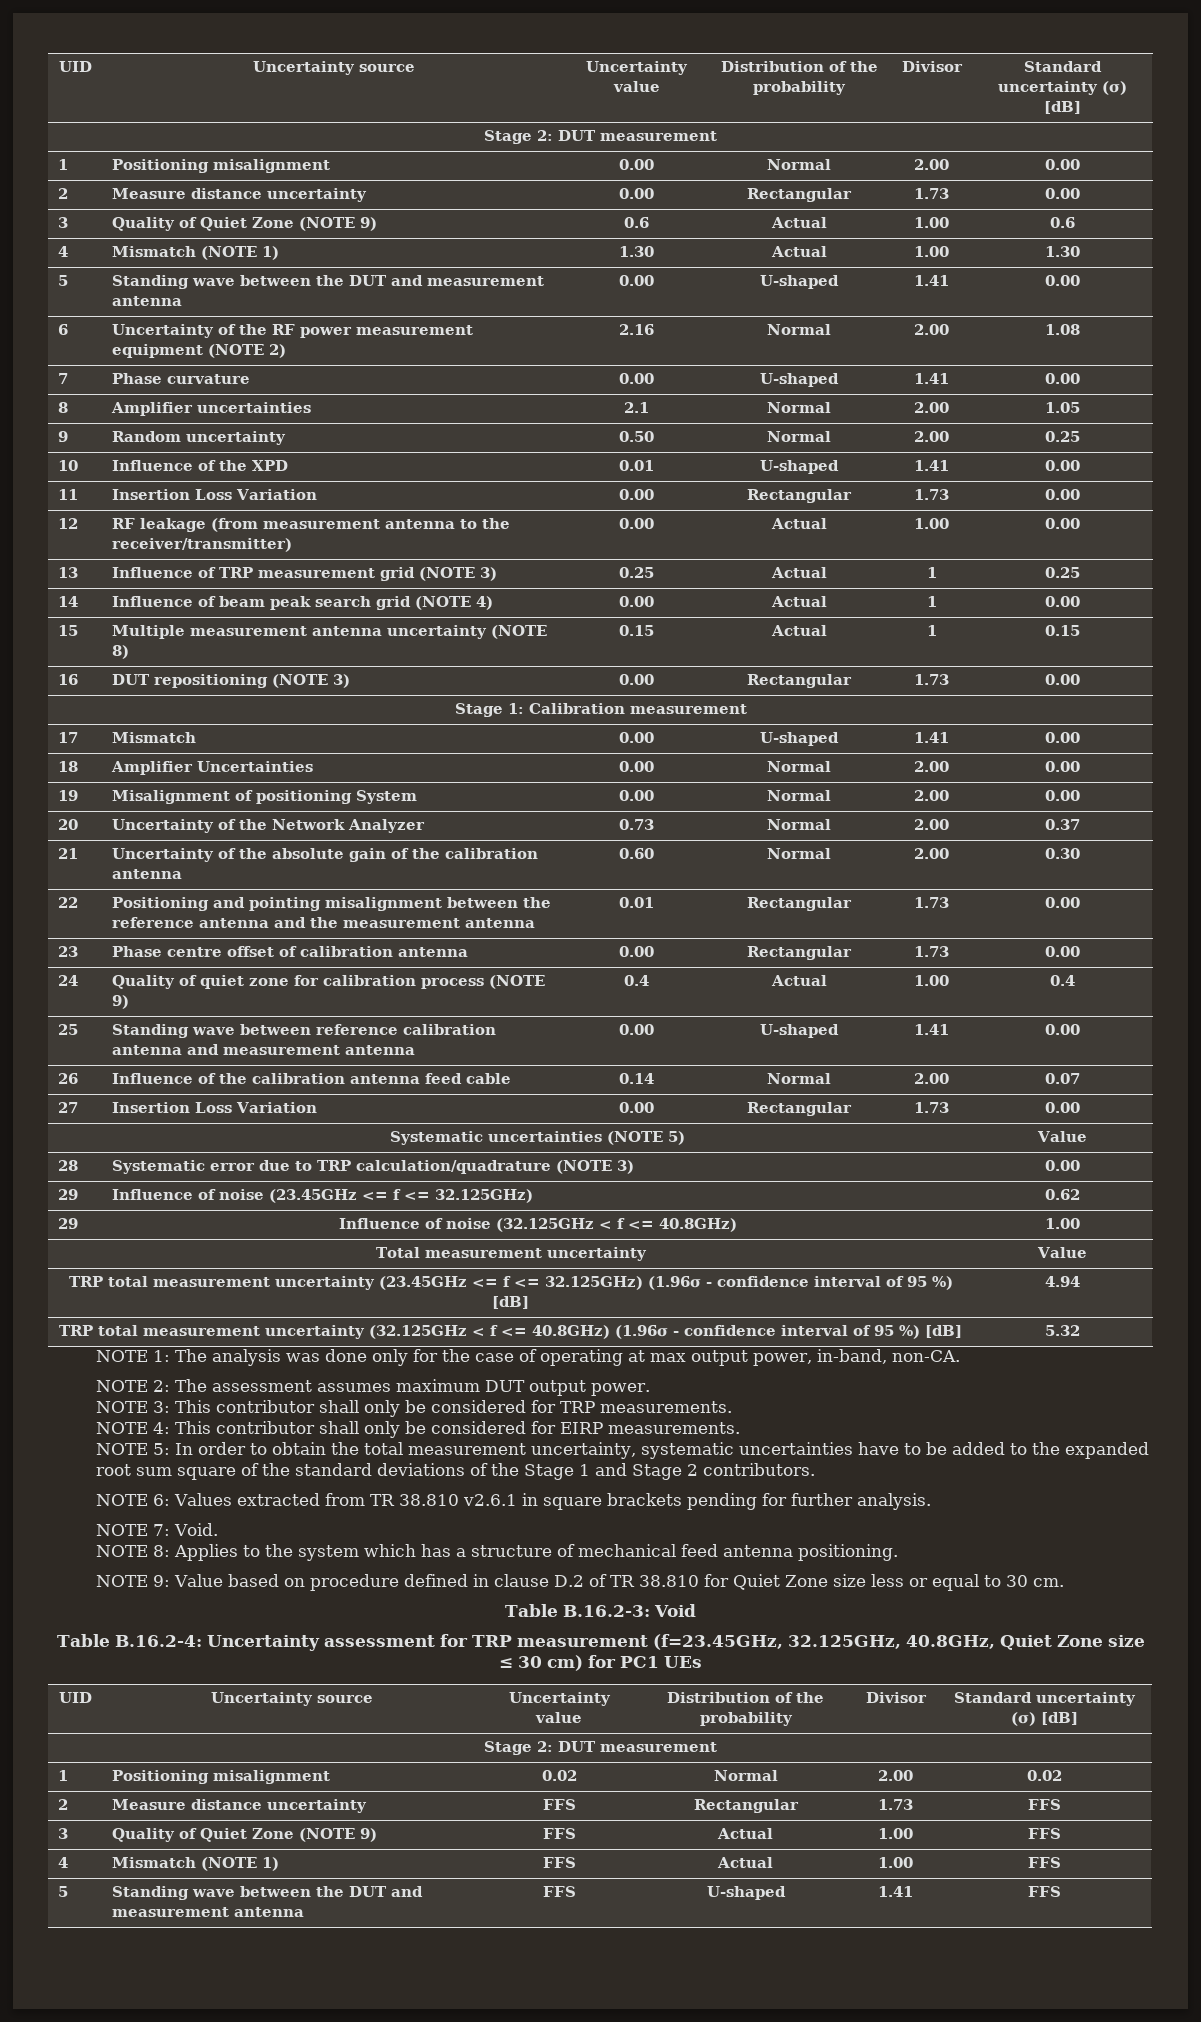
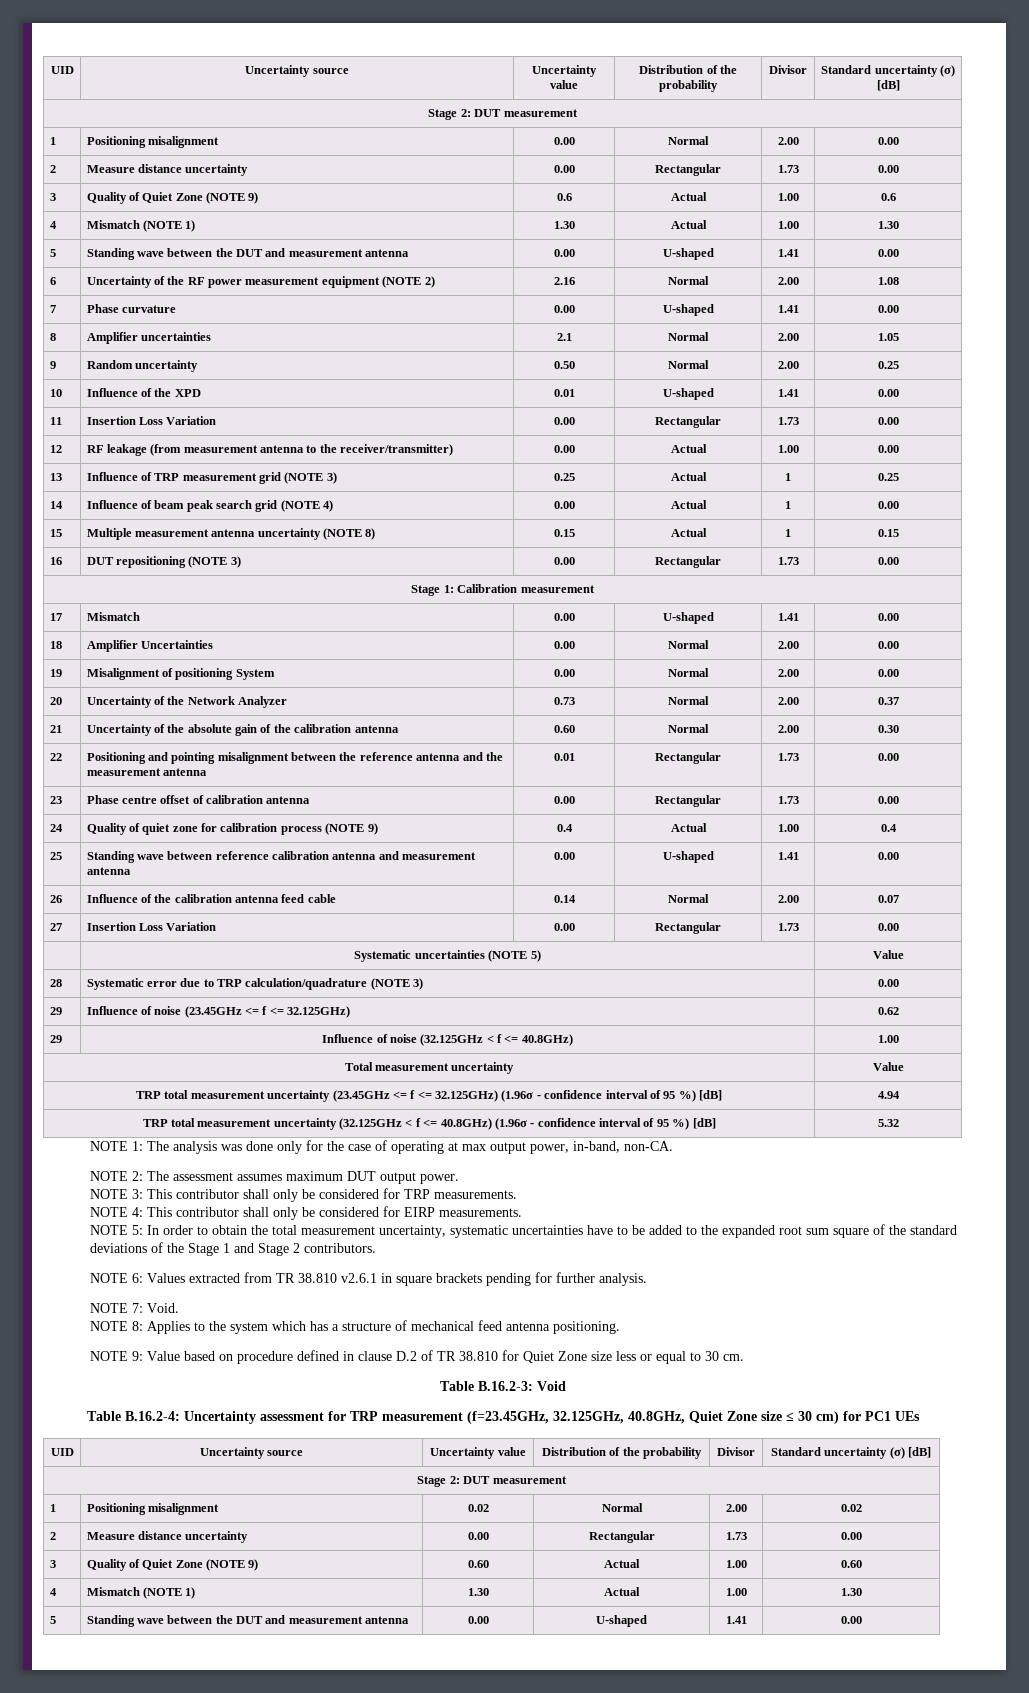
[542,1799,576,1810] [693,1799,799,1813] [878,1799,913,1810] [1027,1799,1061,1810] [58,1828,69,1839] [112,1828,378,1842] [542,1828,576,1839] [717,1828,773,1839] [878,1828,913,1839] [1027,1828,1061,1839] [58,1857,69,1868] [112,1857,280,1871] [542,1857,576,1868] [717,1857,773,1868] [878,1857,913,1868] [1027,1857,1061,1868] [58,1886,69,1897] [112,1886,424,1900] [112,1907,305,1917] [542,1886,576,1897] [706,1886,786,1900] [878,1886,913,1897] [1027,1886,1061,1897] FFS | Rectangular | 1.73 | FFS // 3 | Quality of Quiet Zone (NOTE 9) | FFS | Actual | 1.00 | FFS // 4 | Mismatch (NOTE 1) | FFS | Actual | 1.00 | FFS // 5 | Standing wave between the DUT and measurement antenna | FFS | U-shaped | 1.41 | FFS -> [467,1532,489,1540] [588,1531,655,1543] [725,1532,747,1540] [840,1532,862,1540] [49,1560,56,1568] [86,1559,259,1571] [467,1560,489,1568] [604,1559,641,1568] [725,1560,747,1568] [840,1560,862,1568] [49,1588,57,1596] [86,1587,196,1599] [467,1588,489,1596] [604,1587,641,1596] [725,1588,747,1596] [840,1588,862,1596] [49,1616,56,1624] [86,1615,410,1627] [467,1616,489,1624] [596,1615,648,1627] [725,1616,747,1624] [840,1616,862,1624] 0.00 | Rectangular | 1.73 | 0.00 // 3 | Quality of Quiet Zone (NOTE 9) | 0.60 | Actual | 1.00 | 0.60 // 4 | Mismatch (NOTE 1) | 1.30 | Actual | 1.00 | 1.30 // 5 | Standing wave between the DUT and measurement antenna | 0.00 | U-shaped | 1.41 | 0.00

